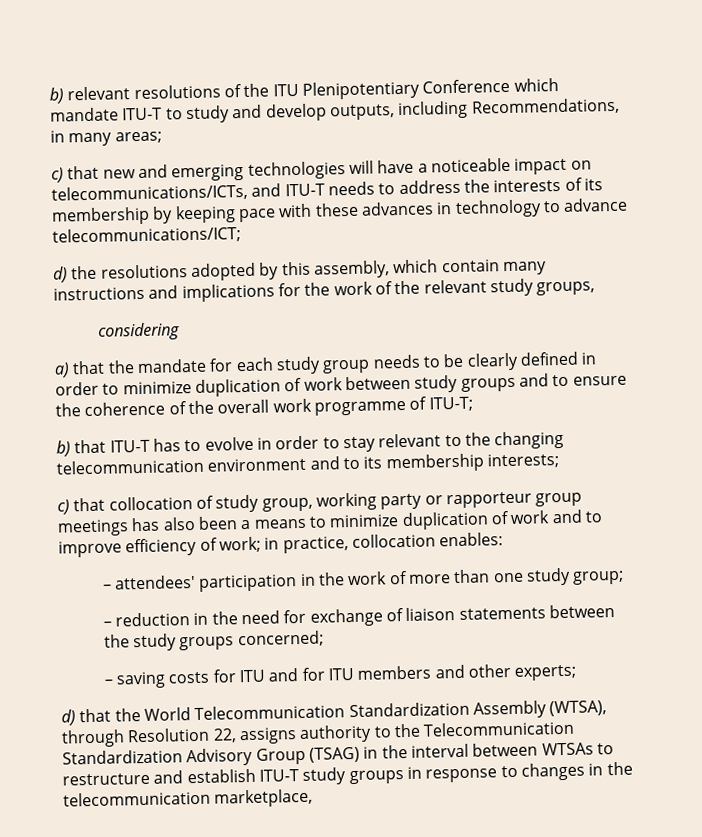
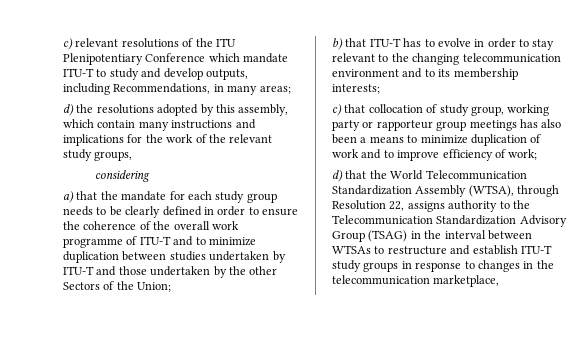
[49,87,64,104] b) -> [63,38,73,50] c)
[51,157,592,183] [51,177,603,203] [51,197,629,226] [52,226,241,245] // c) that new and emerging technologies will have a noticeable impact on telecommunications/ICTs, and ITU-T needs to address the interests of its membership by keeping pace with these advances in technology to advance telecommunications/ICT; -> (291, 89) none
[122,373,570,397] minimize duplication of work between study groups and to -> (259, 211) none
[428,396,473,412] ITU-T; -> [139,236,256,246] [63,251,286,263] [63,266,278,278] [63,281,172,292] ITU-T and to minimize duplication between studies undertaken by ITU-T and those undertaken by the other Sectors of the Union;
[264,532,504,554] [102,567,625,592] [102,604,615,627] [103,630,324,652] [103,664,578,689] in practice, collocation enables: // – attendees' participation in the work of more than one study group; // – reduction in the need for exchange of liaison statements between the study groups concerned; // – saving costs for ITU and for ITU members and other experts; -> (538, 154) none

